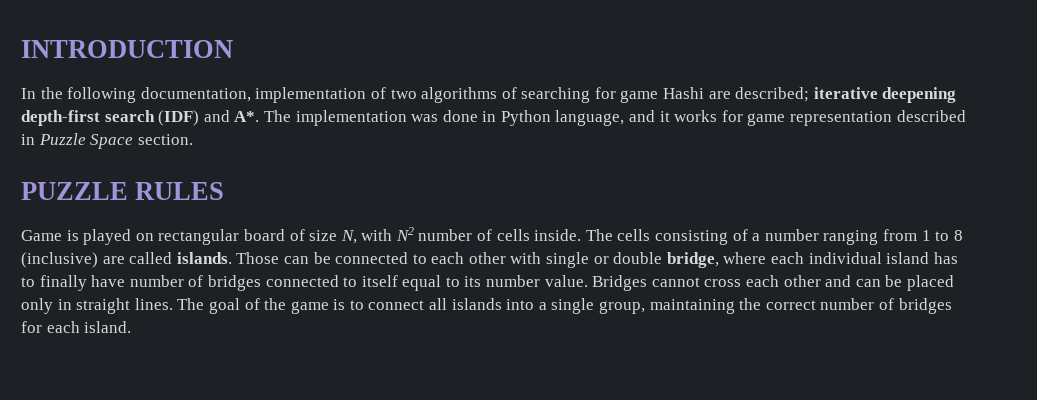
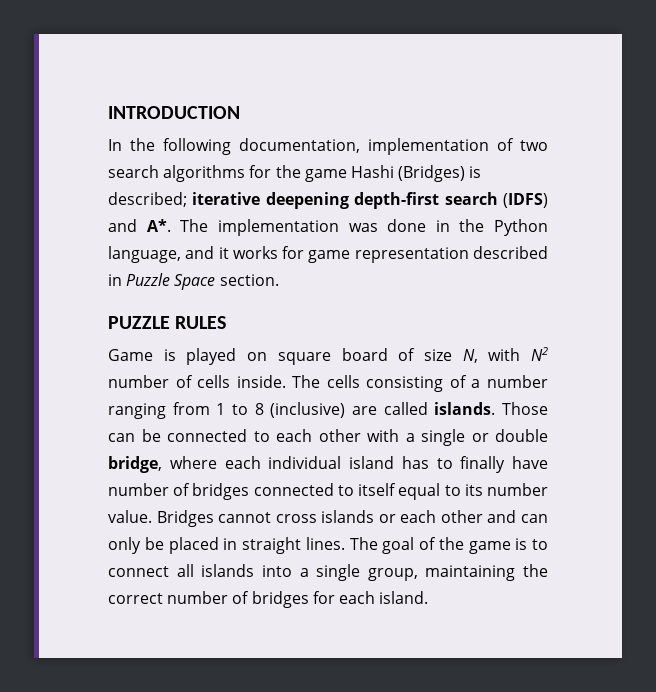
[421,87,731,103] algorithms of searching for game Hashi are -> [108,165,482,182] search algorithms for the game Hashi (Bridges) is
[158,110,200,126] (IDF) -> [503,193,548,208] (IDFS)
(497, 116) none -> [459,219,485,232] the
[158,229,240,245] rectangular -> [277,352,331,365] square
(542, 258) none -> [405,433,415,442] a
(742, 283) none -> [321,510,396,523] islands or
(881, 283) none -> [108,537,141,554] only
[21,298,53,314] only -> (219, 545) none

